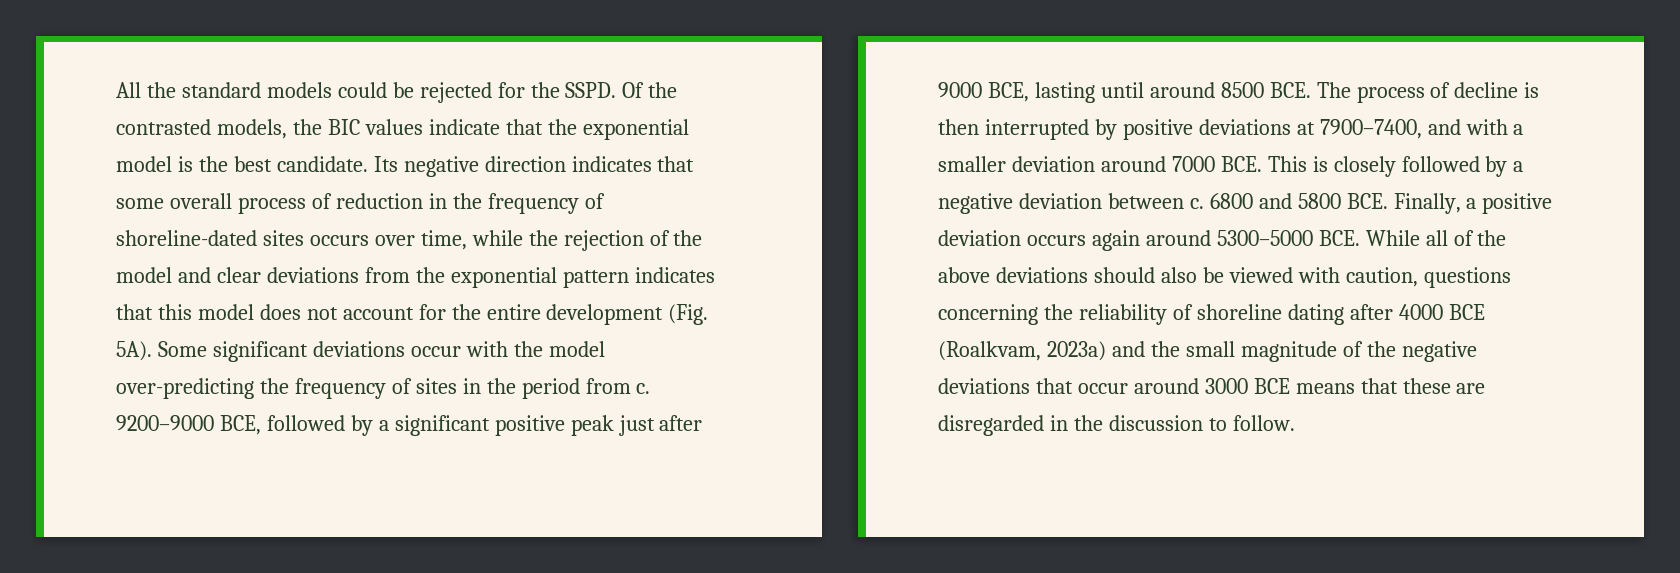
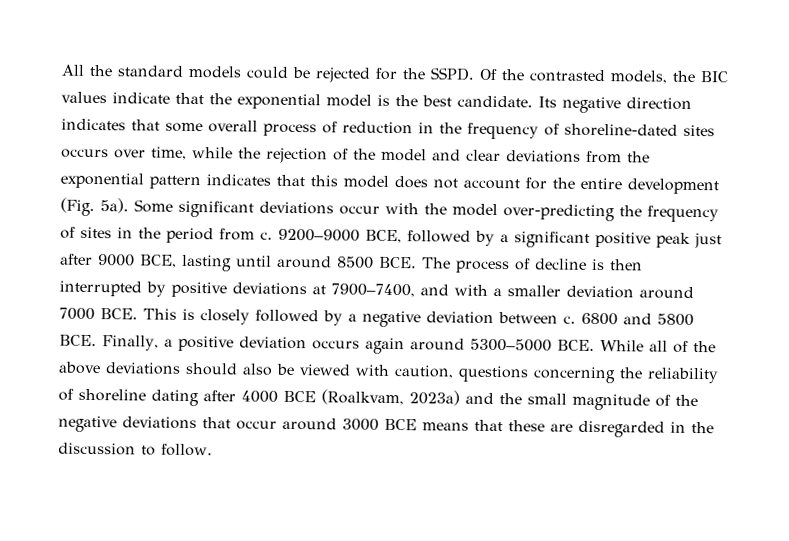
[116,341,152,361] 5A). -> [100,198,129,214] 5a).

